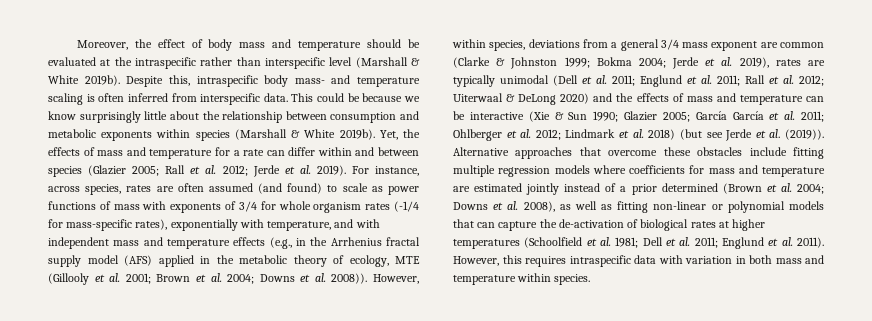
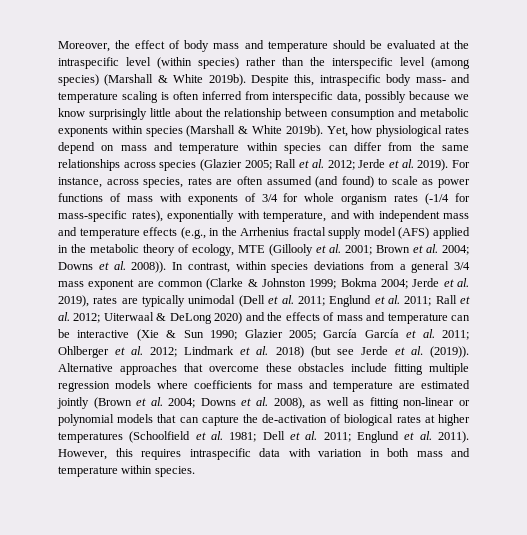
(196, 63) none -> [126,57,239,69] level (within species)
(261, 61) none -> [310,57,325,66] the
(353, 61) none -> [431,57,470,69] [58,74,99,86] (among species)
[263,93,360,102] data. This could be -> [337,91,407,103] data, possibly
[403,129,421,138] [48,147,419,159] the effects of mass and temperature for a rate can differ within and between -> [351,125,470,137] [58,142,470,154] [58,159,156,171] how physiological rates depend on mass and temperature within species can differ from the same relationships across
[372,274,419,284] [452,39,526,51] However, within species, -> [172,261,309,273] In contrast, within species
[564,183,718,195] instead of a prior determined -> (89, 403) none

